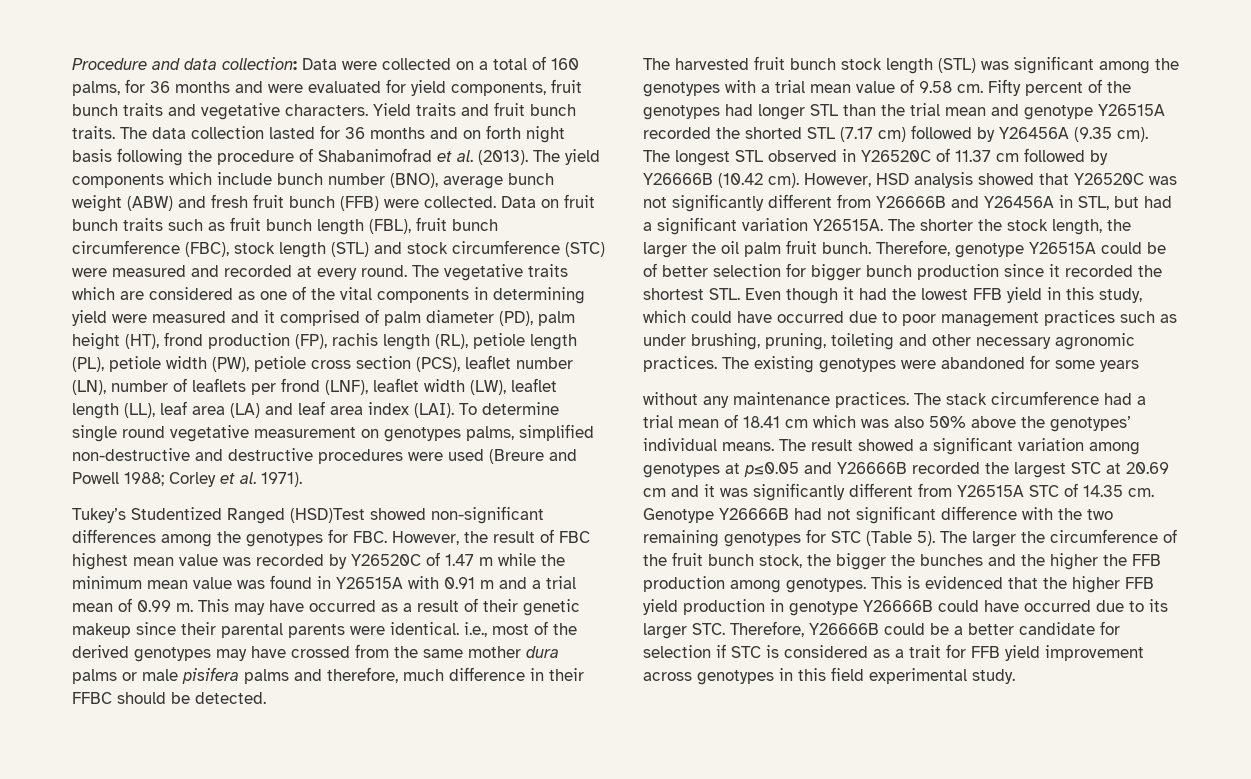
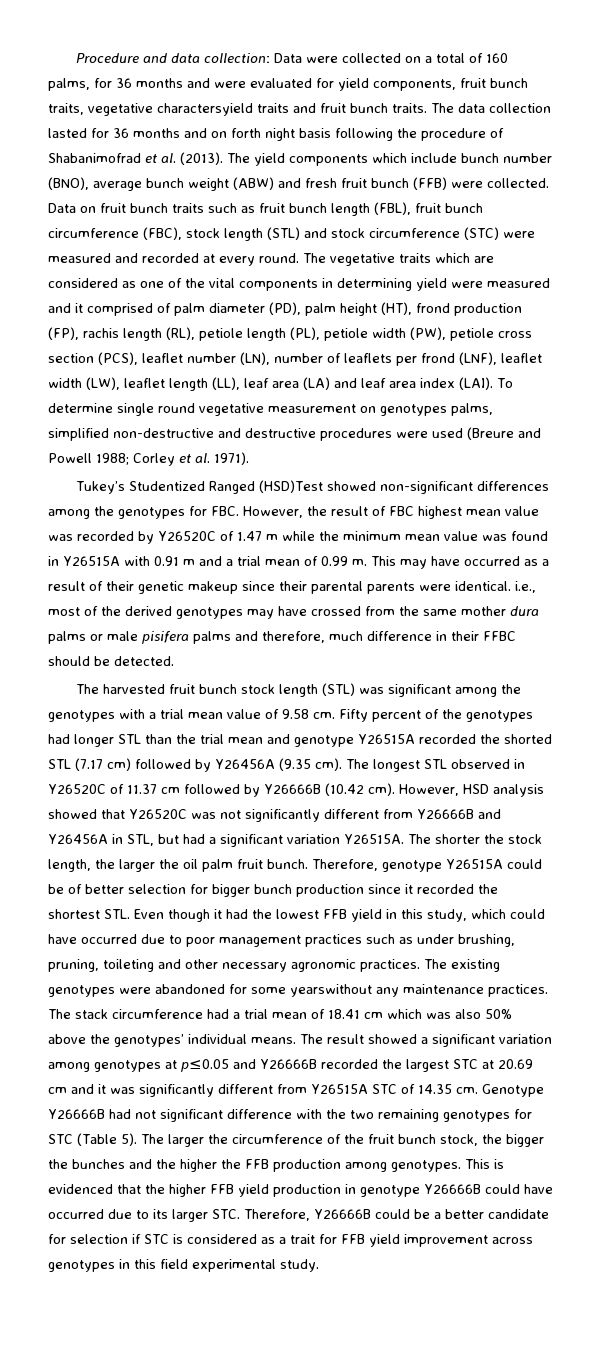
[123,103,411,120] traits and vegetative characters. Yield -> [48,103,253,116] traits, vegetative charactersyield
[1100,360,1139,372] [643,392,698,405] years // without -> [290,984,372,997] yearswithout

